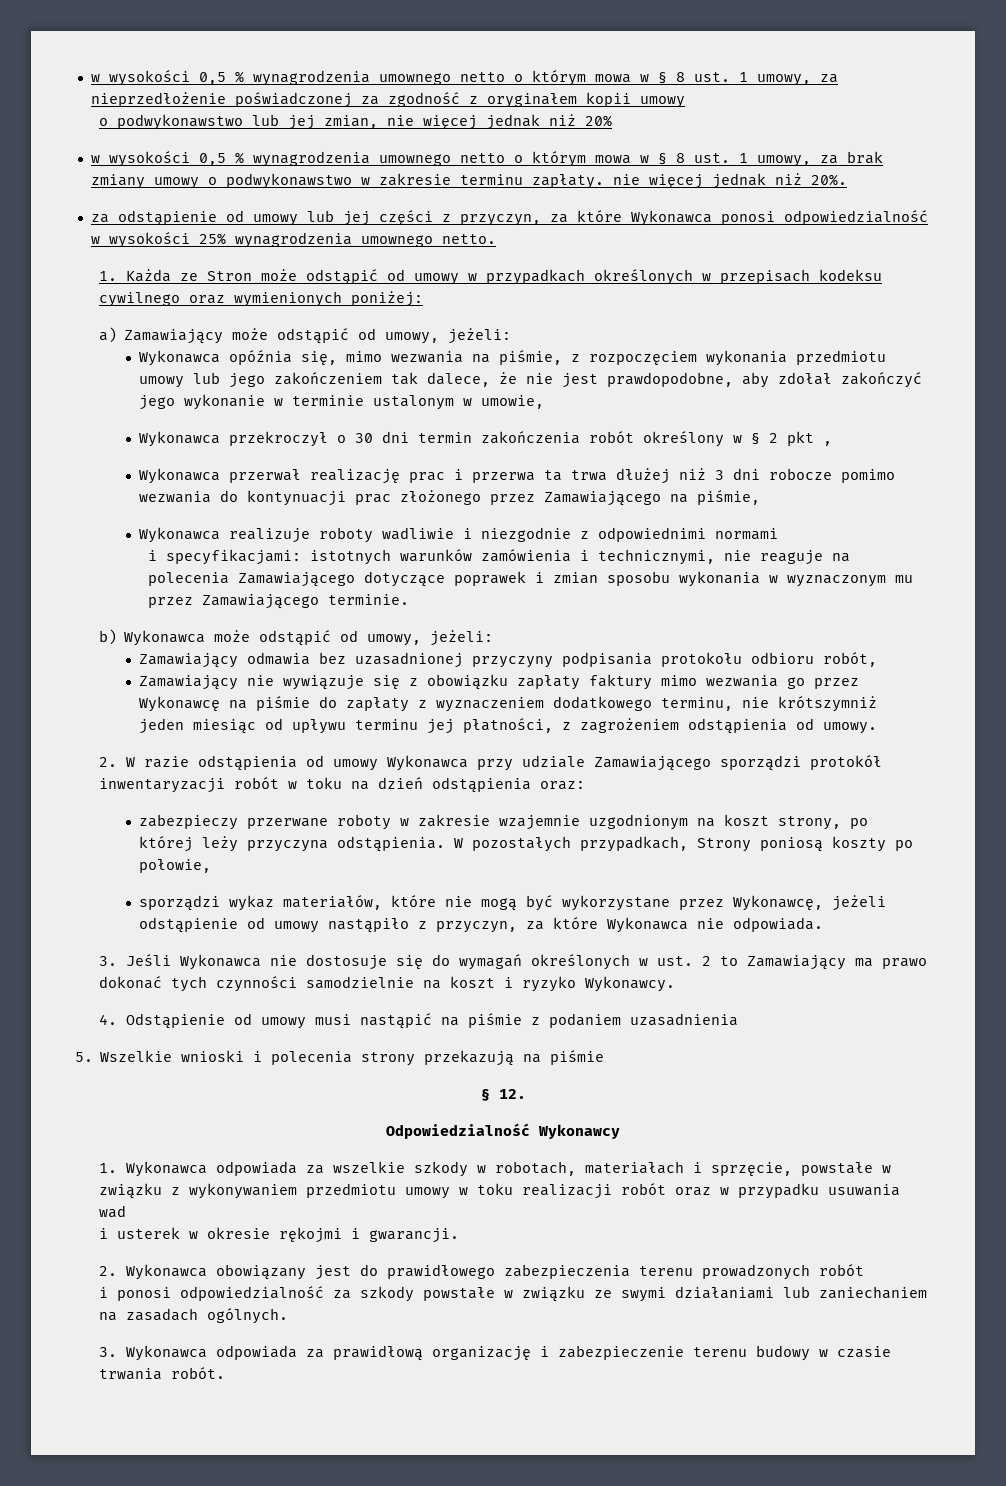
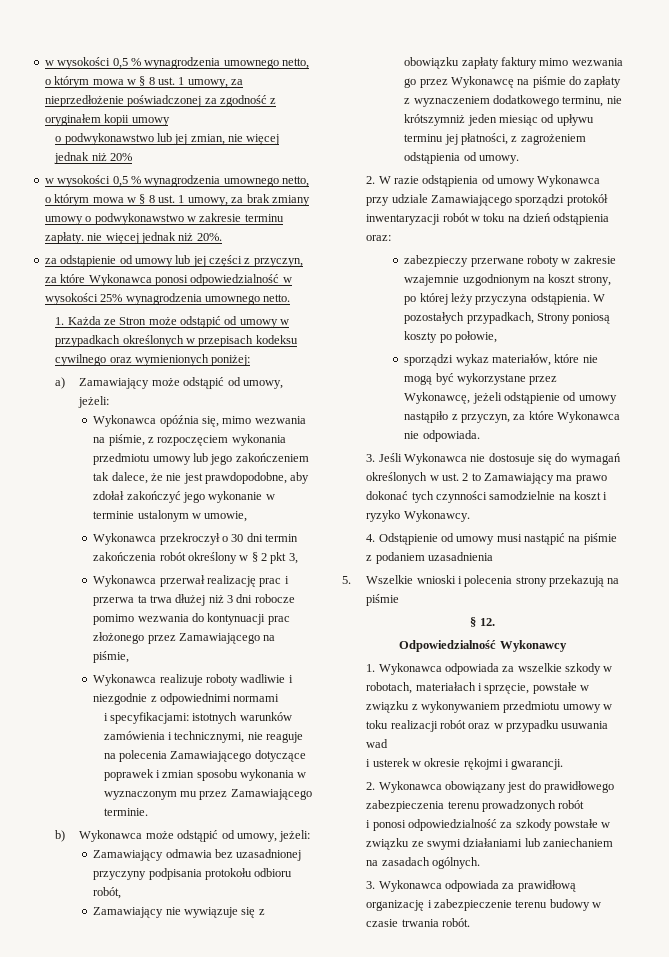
[90,70,505,86] w wysokości 0,5 % wynagrodzenia umownego netto -> [44,57,309,69] w wysokości 0,5 % wynagrodzenia umownego netto,
[459,153,505,163] netto -> [282,176,309,187] netto,
[823,441,833,446] , -> [288,553,298,564] 3,

